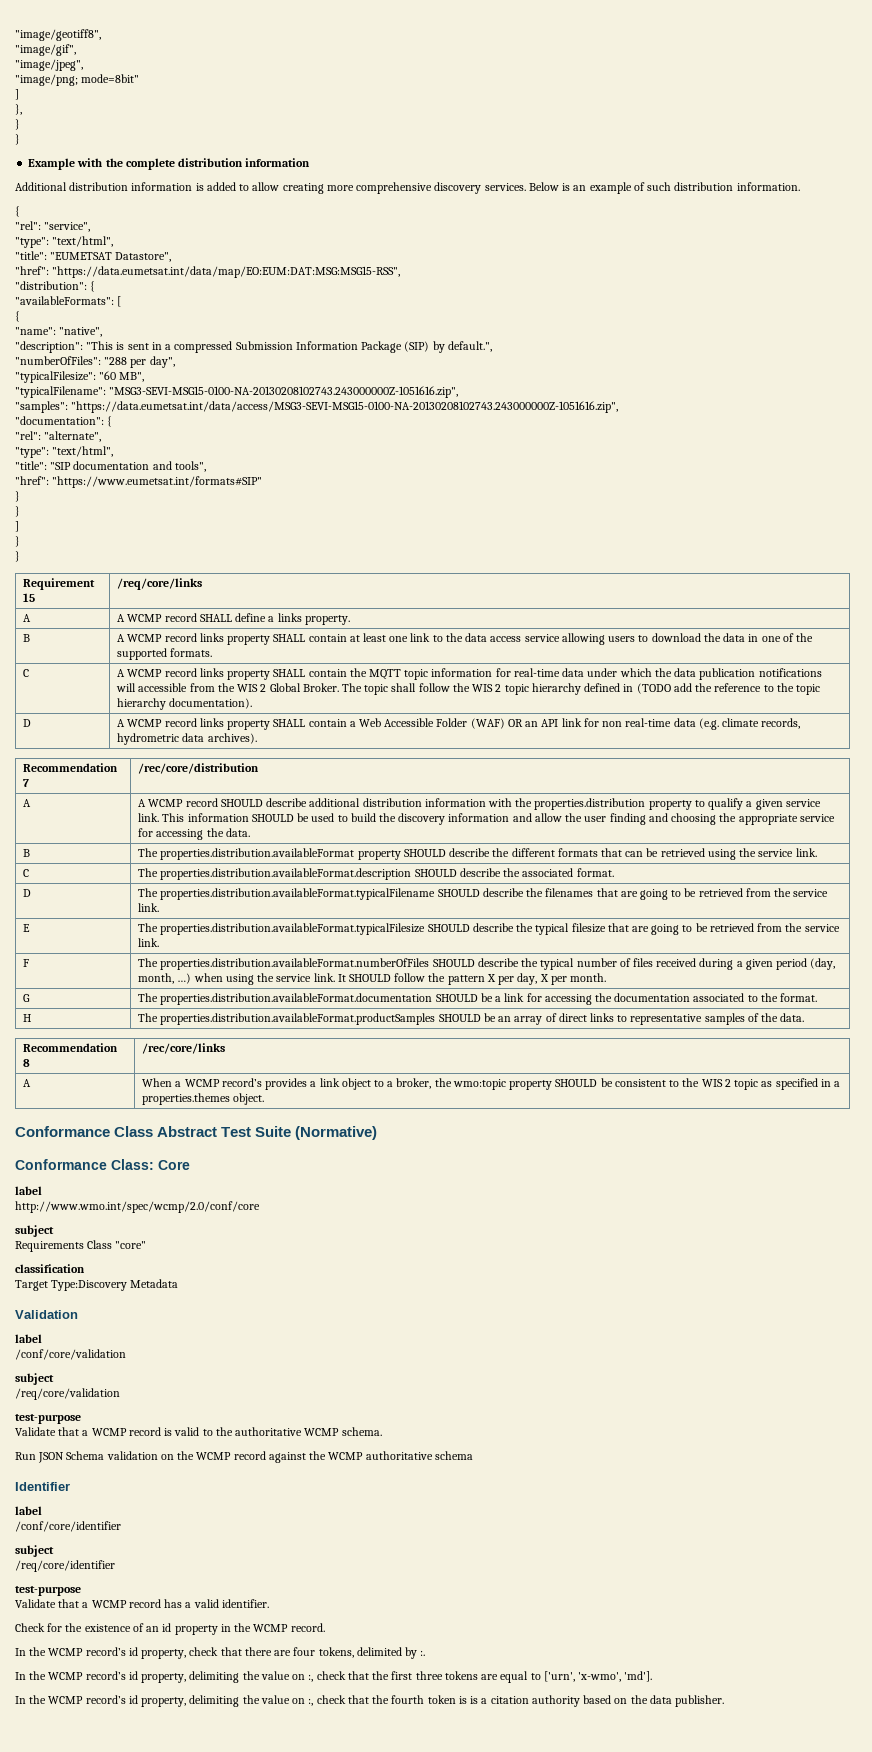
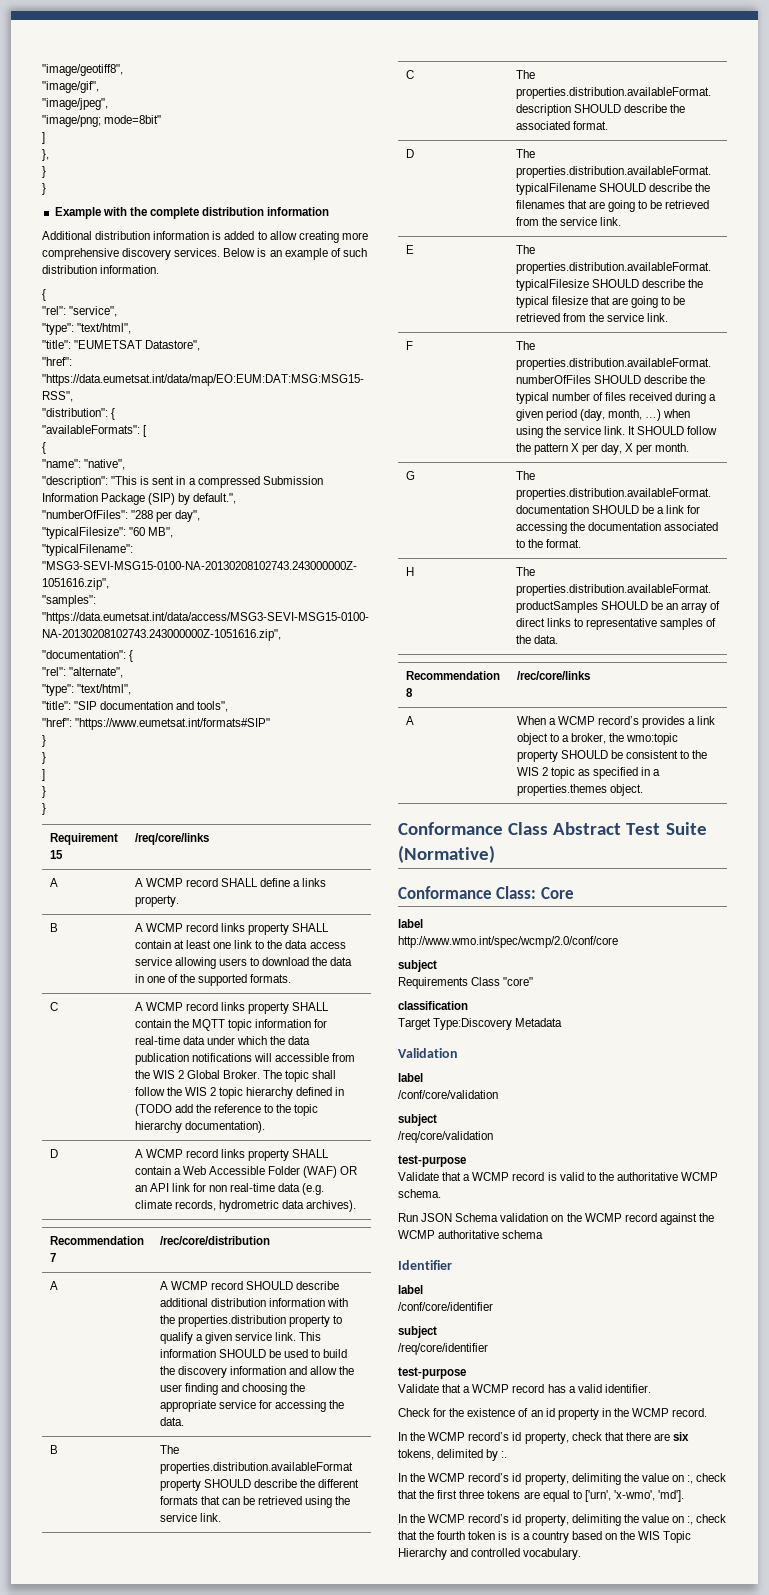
[293,1647,316,1656] four -> [673,1432,690,1441] six
[490,1695,580,1707] citation authority -> [531,1531,569,1543] country
[649,1695,725,1707] data publisher. -> [638,1531,692,1543] [398,1548,582,1560] WIS Topic Hierarchy and controlled vocabulary.

